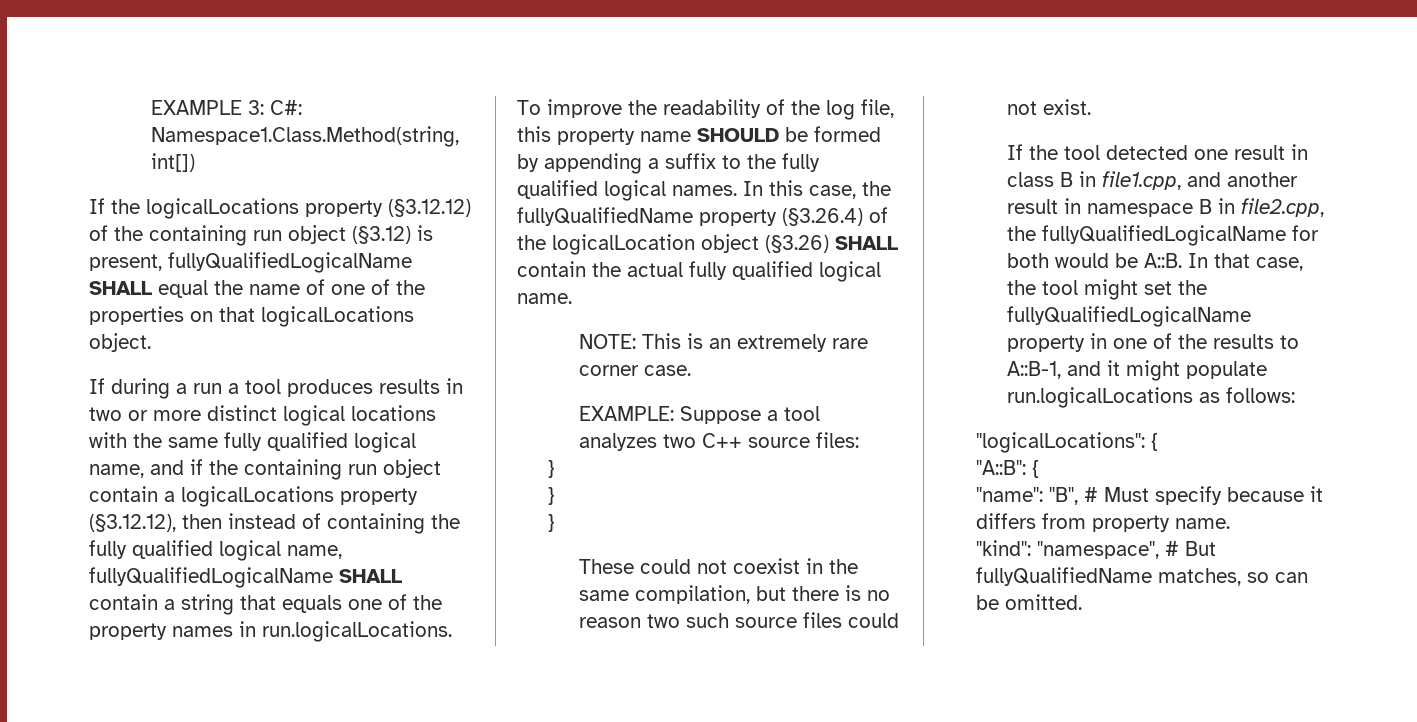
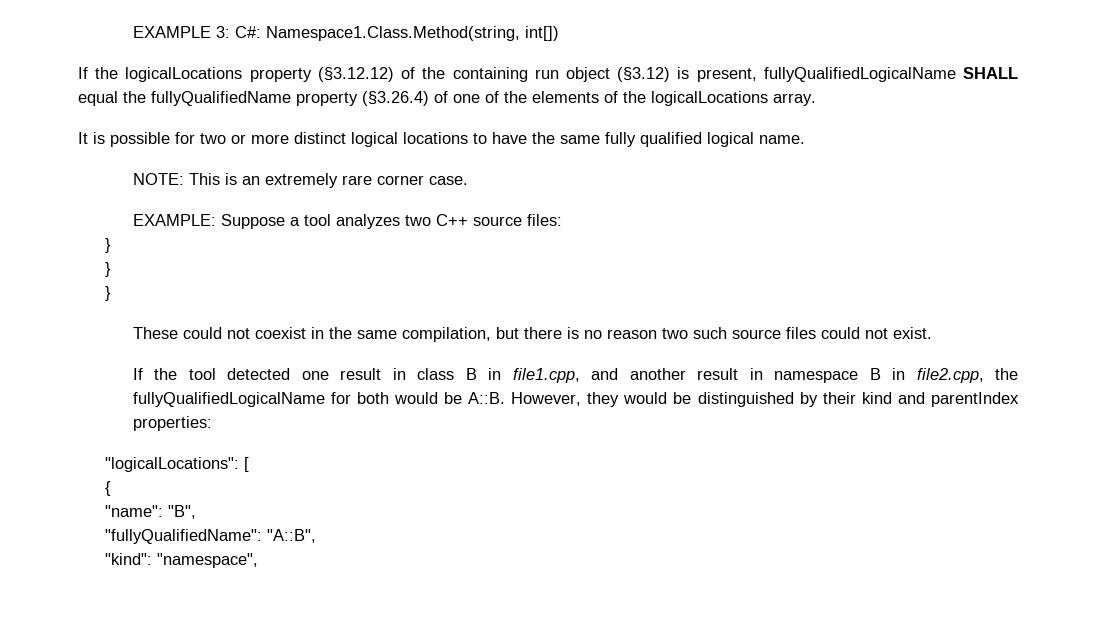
[249,284,300,295] name -> [151,91,429,106] fullyQualifiedName property (§3.26.4)
[89,306,414,327] [89,333,151,352] [89,378,463,399] properties on that logicalLocations object. // If during a run a tool produces results in -> [532,91,816,106] [78,132,195,147] elements of the logicalLocations array. // It is possible for
[89,432,127,448] with -> [473,132,527,144] to have
[89,459,441,480] [89,486,418,507] [89,513,460,534] [89,540,342,561] [89,567,402,588] [89,594,442,615] [89,621,452,642] [517,99,894,120] [517,126,881,145] [517,153,820,174] [517,180,891,201] [517,207,888,226] [517,234,898,255] [517,261,881,282] name, and if the containing run object contain a logicalLocations property (§3.12.12), then instead of containing the fully qualified logical name, fullyQualifiedLogicalName SHALL contain a string that equals one of the property names in run.logicalLocations. To improve the readability of the log file, this property name SHOULD be formed by appending a suffix to the fully qualified logical names. In this case, the fullyQualifiedName property (§3.26.4) of the logicalLocation object (§3.26) SHALL contain the actual fully qualified logical -> (754, 139) none
[1187,253,1303,271] [1006,279,1207,300] [1006,306,1251,327] [1006,333,1299,352] [1006,360,1267,381] [1006,387,1295,408] In that case, the tool might set the fullyQualifiedLogicalName property in one of the results to A::B-1, and it might populate run.logicalLocations as follows: -> [511,392,1019,407] [132,416,212,431] However, they would be distinguished by their kind and parentIndex properties:
[1150,433,1158,451] [975,460,1026,475] { // "A::B": -> [244,457,250,472] [ //
[1083,486,1323,505] [975,513,1230,532] [975,540,1216,559] [975,567,1308,586] [975,594,1082,610] # Must specify because it differs from property name. // "kind": "namespace", # But fullyQualifiedName matches, so can be omitted. -> [105,529,317,544] [105,553,259,568] // "fullyQualifiedName": "A::B", // "kind": "namespace",

